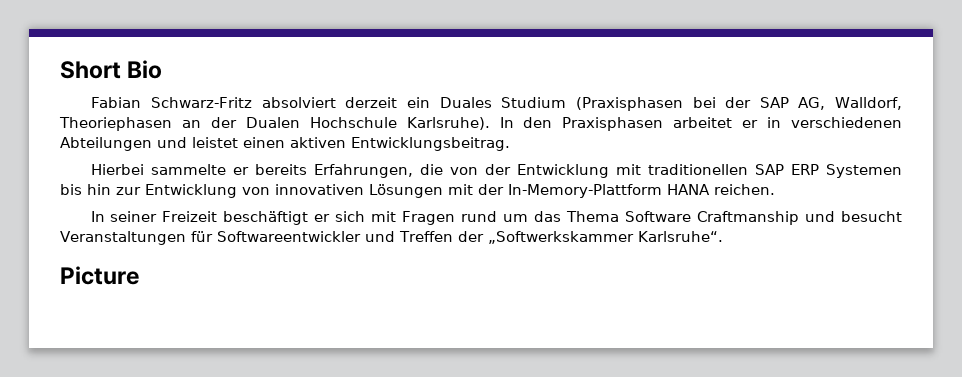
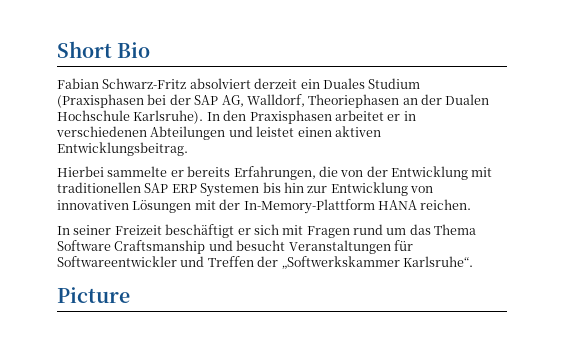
[697,211,800,225] Craftmanship -> [114,240,206,254] Craftsmanship

